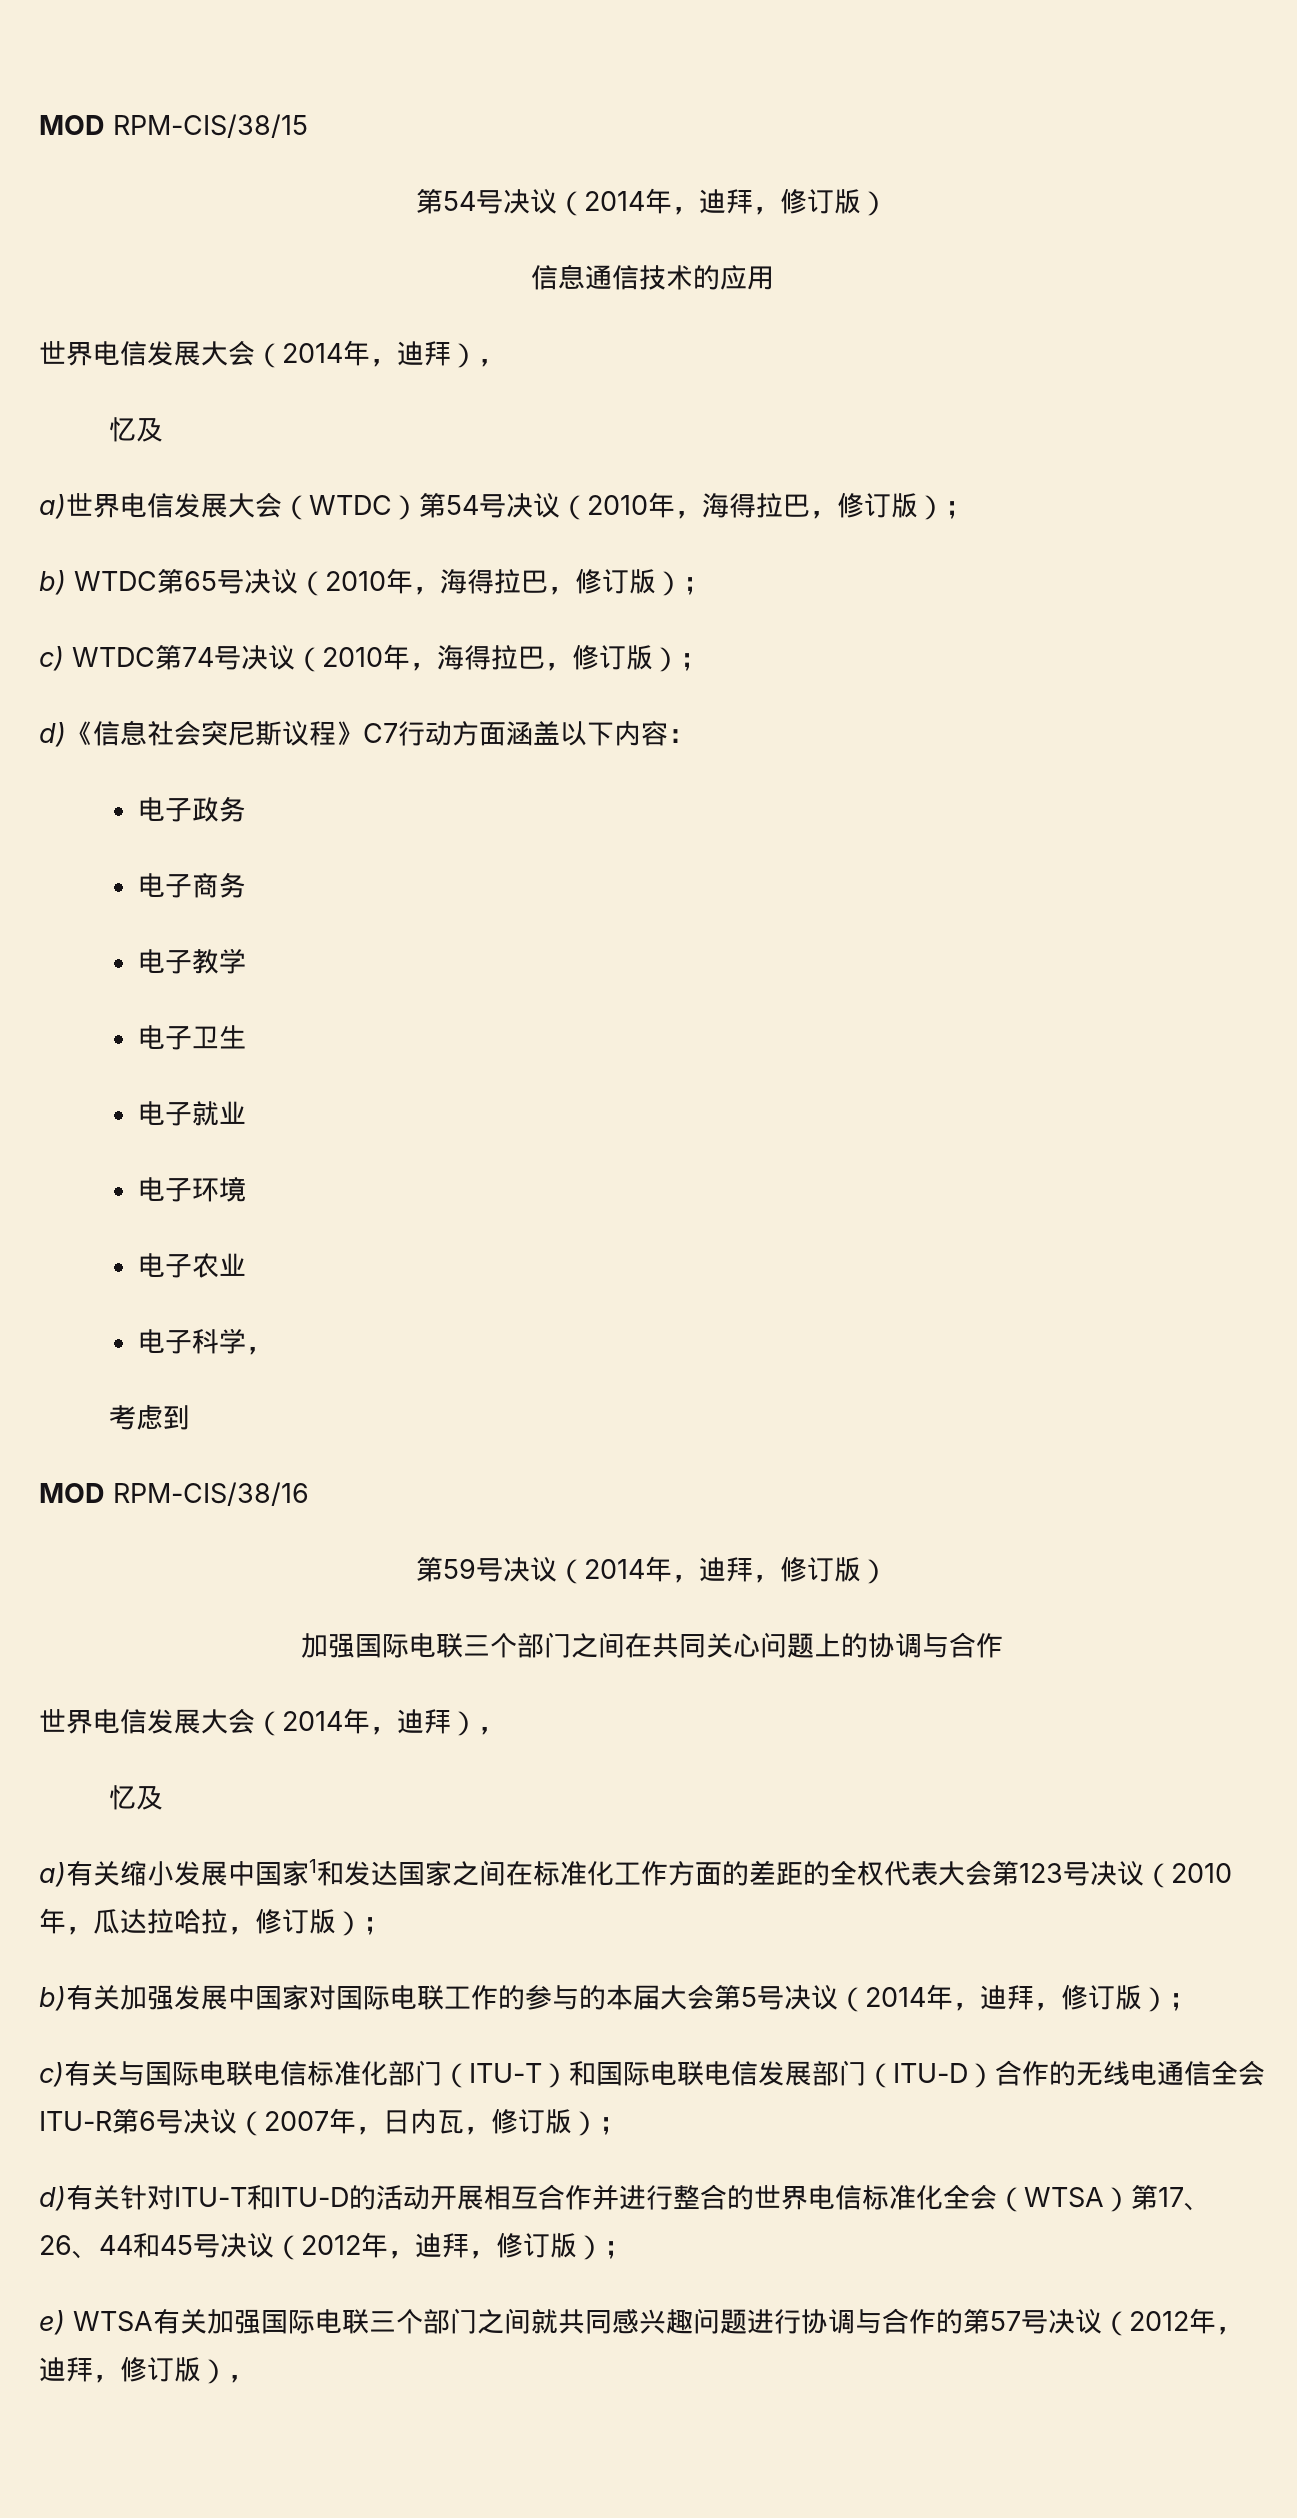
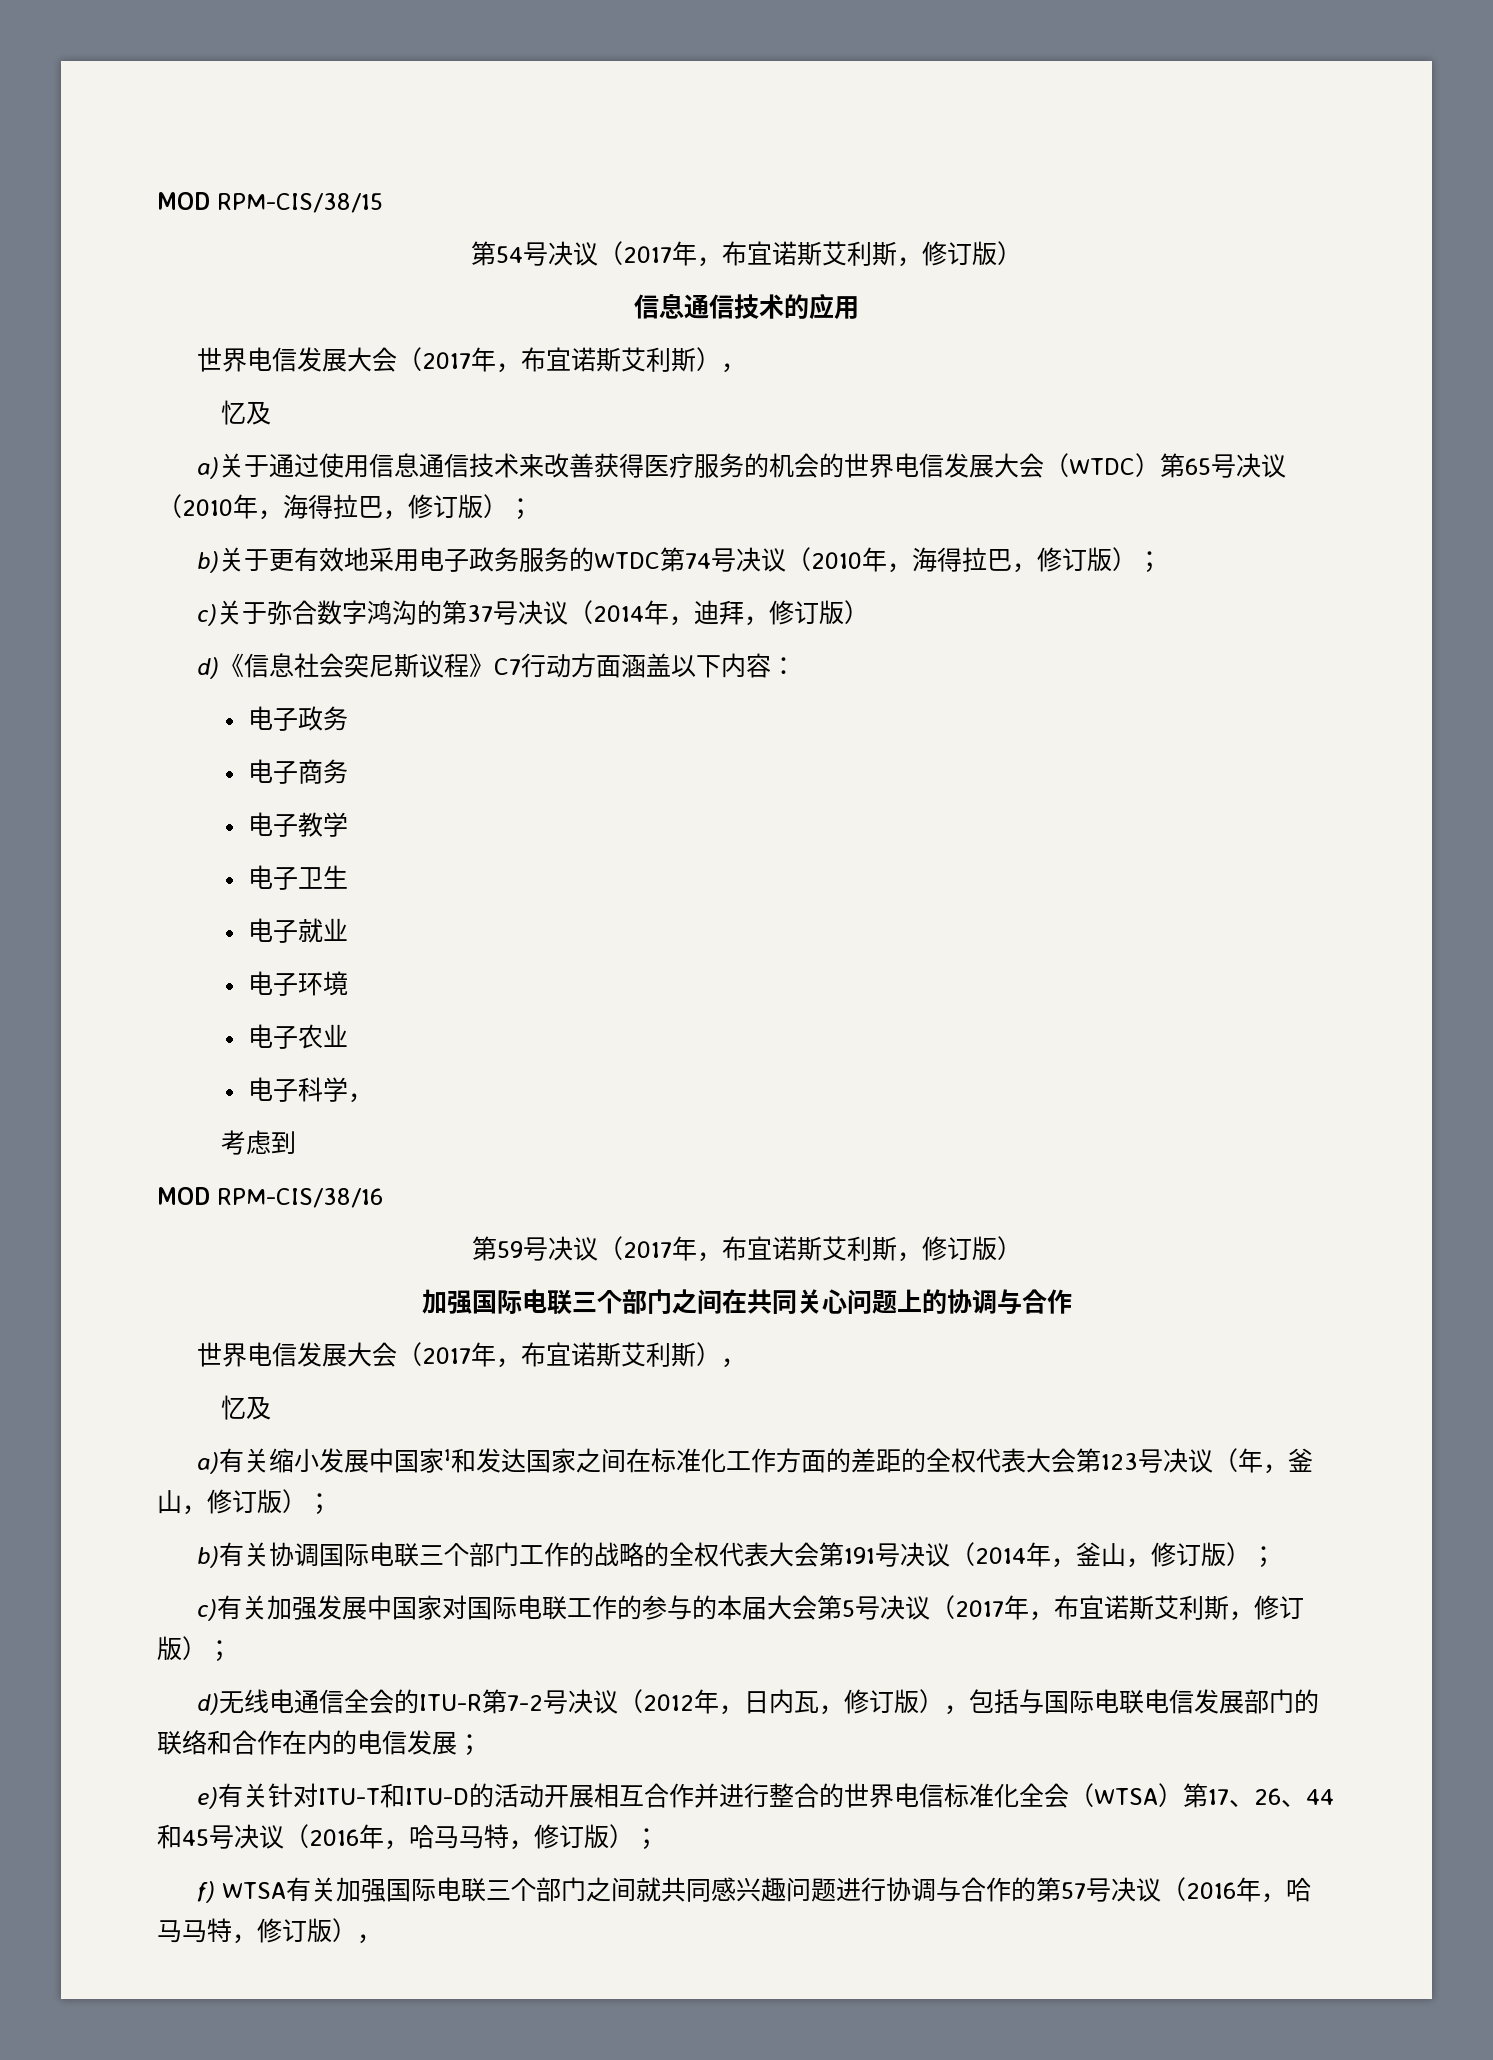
[584,188,753,215] 2014年，迪拜 -> [623,241,897,267] 2017年，布宜诺斯艾利斯
[282,340,505,368] [108,417,163,442] [39,494,66,519] 2014年，迪拜）， // 忆及 // a) -> [422,347,747,373] [220,400,271,425] [197,453,845,479] 2017年，布宜诺斯艾利斯）， // 忆及 // a)关于通过使用信息通信技术来改善获得医疗服务的机会的
[446,492,972,520] [39,568,184,595] 54号决议（2010年，海得拉巴，修订版）； // b) WTDC第 -> (1186, 465) none
[39,646,64,671] c) -> [197,547,595,573] b)关于更有效地采用电子政务服务的
(707, 662) none -> [197,600,870,626] // c)关于弥合数字鸿沟的第37号决议（2014年，迪拜，修订版）
[584,1556,753,1583] 2014年，迪拜 -> [622,1236,897,1262] 2017年，布宜诺斯艾利斯
[282,1708,451,1735] 2014年，迪拜 -> [422,1342,697,1368] 2017年，布宜诺斯艾利斯
[1171,1863,1232,1883] [39,1908,228,1935] 2010年，瓜达拉哈拉 -> [1238,1448,1314,1474] [157,1490,182,1514] 年，釜山
(120, 1997) none -> [269,1542,1277,1568] [197,1595,268,1621] 协调国际电联三个部门工作的战略的全权代表大会第191号决议（2014年，釜山，修订版）； // c)有关
[865,1984,1196,2012] [39,2060,1265,2088] [39,2108,626,2136] [39,2186,66,2211] 2014年，迪拜，修订版）； // c)有关与国际电联电信标准化部门（ITU-T）和国际电联电信发展部门（ITU-D）合作的无线电通信全会ITU-R第6号决议（2007年，日内瓦，修订版）； // d) -> [955,1595,1305,1621] [157,1636,232,1662] [197,1689,1320,1715] [157,1730,482,1756] [197,1787,219,1809] 2017年，布宜诺斯艾利斯，修订版）； // d)无线电通信全会的ITU-R第7-2号决议（2012年，日内瓦，修订版），包括与国际电联电信发展部门的联络和合作在内的电信发展； // e)
[301,2232,631,2260] [39,2310,65,2335] 2012年，迪拜，修订版）； // e) -> [309,1824,659,1850] [197,1881,216,1903] 2016年，哈马马特，修订版）； // f)
[1129,2308,1243,2335] [39,2357,93,2382] 2012年，迪拜 -> [1186,1877,1312,1903] [157,1918,232,1943] 2016年，哈马马特

